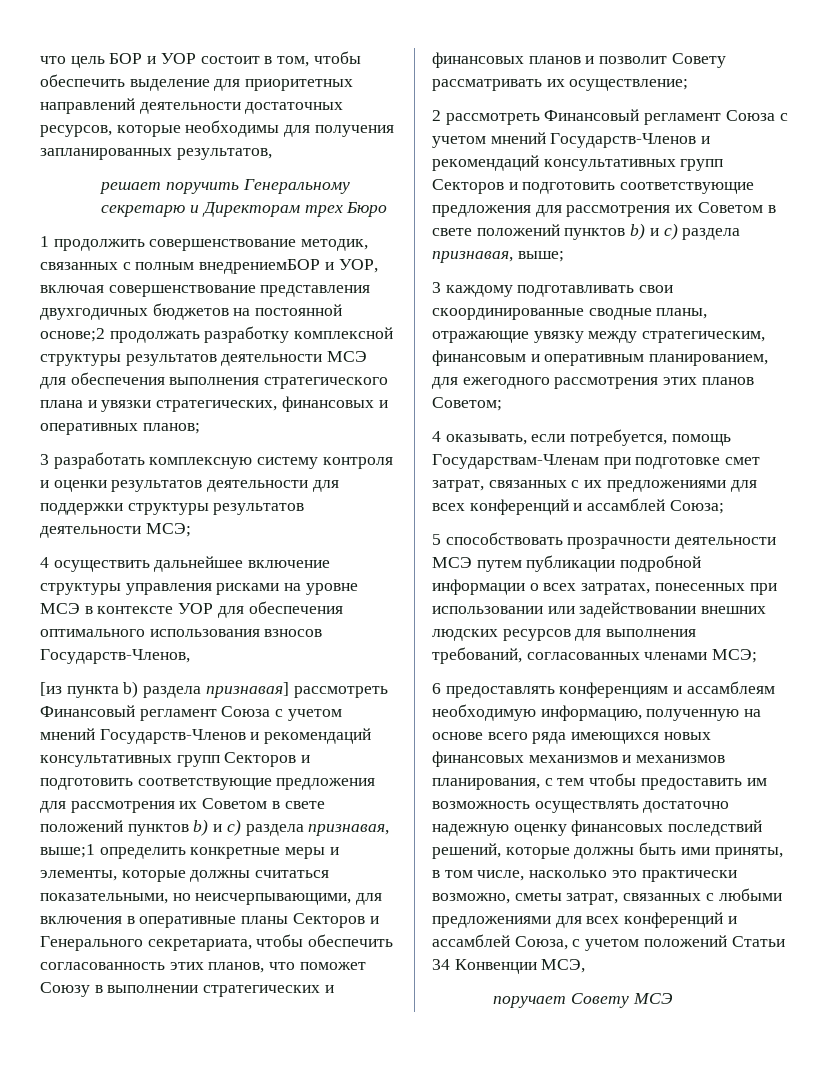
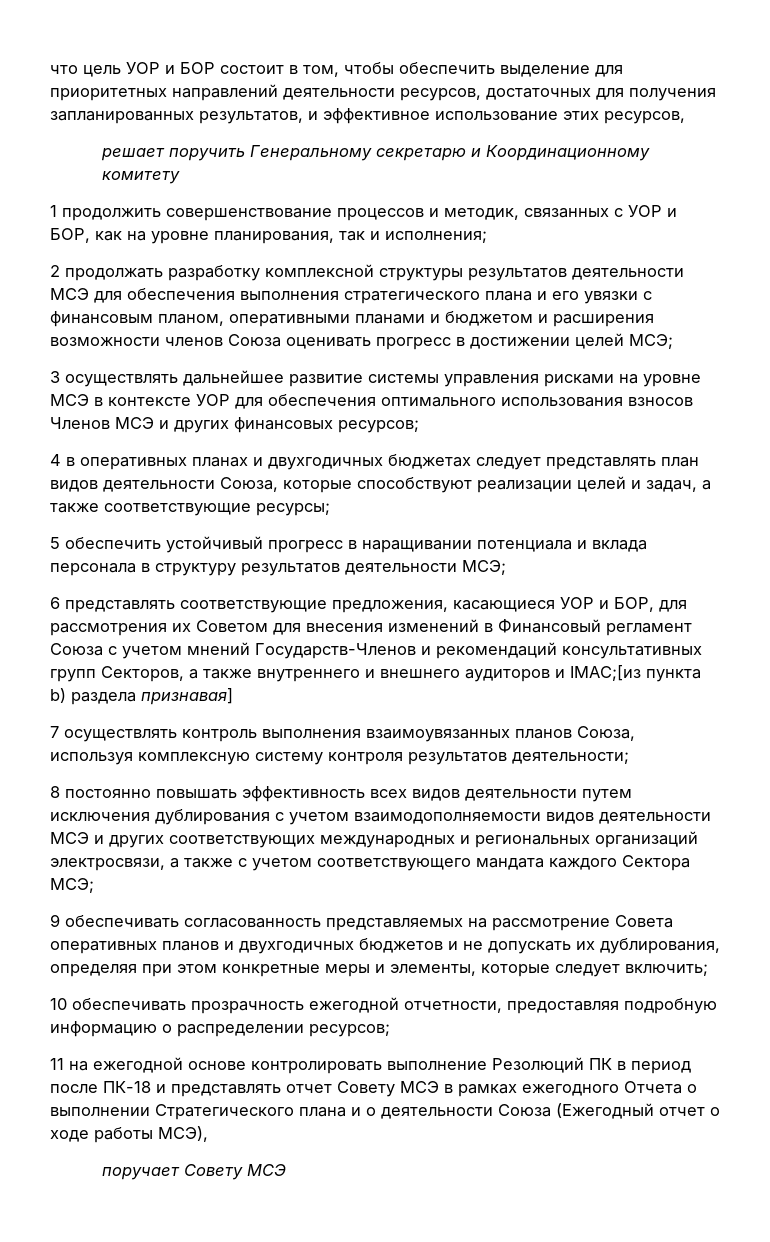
[109,53,196,64] БОР и УОР -> [126,62,215,74] УОР и БОР
[245,102,344,114] [40,120,280,137] достаточных ресурсов, которые необходимы -> [400,88,591,101] ресурсов, достаточных
(272, 154) none -> [308,108,685,124] и эффективное использование этих ресурсов,
[201,202,388,217] Директорам трех Бюро -> [485,145,650,161] [101,171,180,184] Координационному комитету
(297, 245) none -> [337,208,439,221] процессов и
[135,259,378,274] [40,285,371,297] [40,303,343,320] [40,328,105,342] полным внедрениемБОР и УОР, включая совершенствование представления двухгодичных бюджетов на постоянной основе;2 -> [628,205,677,217] [50,228,487,244] [50,265,60,277] УОР и БОР, как на уровне планирования, так и исполнения; // 2
[101,396,388,412] [40,423,200,435] [40,452,393,469] [40,480,339,492] [40,503,305,515] [40,523,191,538] [40,556,331,572] [40,583,121,595] увязки стратегических, финансовых и оперативных планов; // 3 разработать комплексную систему контроля и оценки результатов деятельности для поддержки структуры результатов деятельности МСЭ; // 4 осуществить дальнейшее включение структуры -> [552,291,652,304] [50,311,654,327] [50,333,673,350] [50,370,439,387] его увязки с финансовым планом, оперативными планами и бюджетом и расширения возможности членов Союза оценивать прогресс в достижении целей МСЭ; // 3 осуществлять дальнейшее развитие системы
[40,649,190,664] [40,681,388,698] Государств-Членов, // [из пункта b) раздела признавая] рассмотреть -> [50,417,419,433] [50,454,699,470] [50,476,711,493] [50,503,330,516] [50,536,647,553] [50,560,506,576] [50,597,687,613] [50,619,493,636] Членов МСЭ и других финансовых ресурсов; // 4 в оперативных планах и двухгодичных бюджетах следует представлять план видов деятельности Союза, которые способствуют реализации целей и задач, а также соответствующие ресурсы; // 5 обеспечить устойчивый прогресс в наращивании потенциала и вклада персонала в структуру результатов деятельности МСЭ; // 6 представлять соответствующие предложения, касающиеся УОР и БОР, для рассмотрения их Советом для внесения изменений в
[224,752,311,767] [40,778,376,790] [40,798,325,813] [40,819,390,836] [40,844,186,859] Секторов и подготовить соответствующие предложения для рассмотрения их Советом в свете положений пунктов b) и c) раздела признавая, выше;1 определить -> [101,665,701,682] [50,688,233,705] [50,726,635,742] [50,752,629,765] [50,786,632,802] [50,809,711,825] [50,831,698,848] [50,855,690,871] [50,878,94,893] [50,914,673,931] [50,938,720,954] [50,964,217,977] Секторов, а также внутреннего и внешнего аудиторов и IMAC;[из пункта b) раздела признавая] // 7 осуществлять контроль выполнения взаимоувязанных планов Союза, используя комплексную систему контроля результатов деятельности; // 8 постоянно повышать эффективность всех видов деятельности путем исключения дублирования с учетом взаимодополняемости видов деятельности МСЭ и других соответствующих международных и региональных организаций электросвязи, а также с учетом соответствующего мандата каждого Сектора МСЭ; // 9 обеспечивать согласованность представляемых на рассмотрение Совета оперативных планов и двухгодичных бюджетов и не допускать их дублирования, определяя при этом
[190,870,330,882] [40,893,383,905] [40,913,379,928] [40,934,394,951] [40,962,366,973] [40,982,334,997] [432,52,726,68] [432,79,689,91] [432,109,788,125] [432,132,711,148] [432,155,724,171] [432,179,755,194] [432,202,776,217] [432,223,741,240] [432,251,564,263] [432,282,674,297] [432,308,708,320] [432,331,766,343] [432,350,769,366] [432,377,754,389] [432,397,502,411] [432,429,731,446] [432,454,761,469] [432,480,757,492] [432,498,724,515] [432,532,777,549] [432,555,702,572] [432,579,777,595] [432,602,767,618] [432,629,697,641] [432,647,758,664] [432,681,775,698] [432,704,762,721] [432,732,711,744] [432,751,726,767] [432,773,767,790] [432,801,730,813] [432,820,763,836] [432,842,783,859] [432,870,737,882] [432,888,782,905] [432,912,737,928] [432,934,785,951] [432,959,586,974] должны считаться показательными, но неисчерпывающими, для включения в оперативные планы Секторов и Генерального секретариата, чтобы обеспечить согласованность этих планов, что поможет Союзу в выполнении стратегических и финансовых планов и позволит Совету рассматривать их осуществление; // 2 рассмотреть Финансовый регламент Союза с учетом мнений Государств-Членов и рекомендаций консультативных групп Секторов и подготовить соответствующие предложения для рассмотрения их Советом в свете положений пунктов b) и c) раздела признавая, выше; // 3 каждому подготавливать свои скоординированные сводные планы, отражающие увязку между стратегическим, финансовым и оперативным планированием, для ежегодного рассмотрения этих планов Советом; // 4 оказывать, если потребуется, помощь Государствам-Членам при подготовке смет затрат, связанных с их предложениями для всех конференций и ассамблей Союза; // 5 способствовать прозрачности деятельности МСЭ путем публикации подробной информации о всех затратах, понесенных при использовании или задействовании внешних людских ресурсов для выполнения требований, согласованных членами МСЭ; // 6 предоставлять конференциям и ассамблеям необходимую информацию, полученную на основе всего ряда имеющихся новых финансовых механизмов и механизмов планирования, с тем чтобы предоставить им возможность осуществлять достаточно надежную оценку финансовых последствий решений, которые должны быть ими приняты, в том числе, насколько это практически возможно, сметы затрат, связанных с любыми предложениями для всех конференций и ассамблей Союза, с учетом положений Статьи 34 Конвенции МСЭ, -> [555,964,708,977] [50,997,717,1014] [50,1021,390,1037] [50,1057,691,1074] [50,1081,697,1097] [50,1103,720,1120] [50,1126,208,1143] следует включить; // 10 обеспечивать прозрачность ежегодной отчетности, предоставляя подробную информацию о распределении ресурсов; // 11 на ежегодной основе контролировать выполнение Резолюций ПК в период после ПК-18 и представлять отчет Совету МСЭ в рамках ежегодного Отчета о выполнении Стратегического плана и о деятельности Союза (Ежегодный отчет о ходе работы МСЭ),

